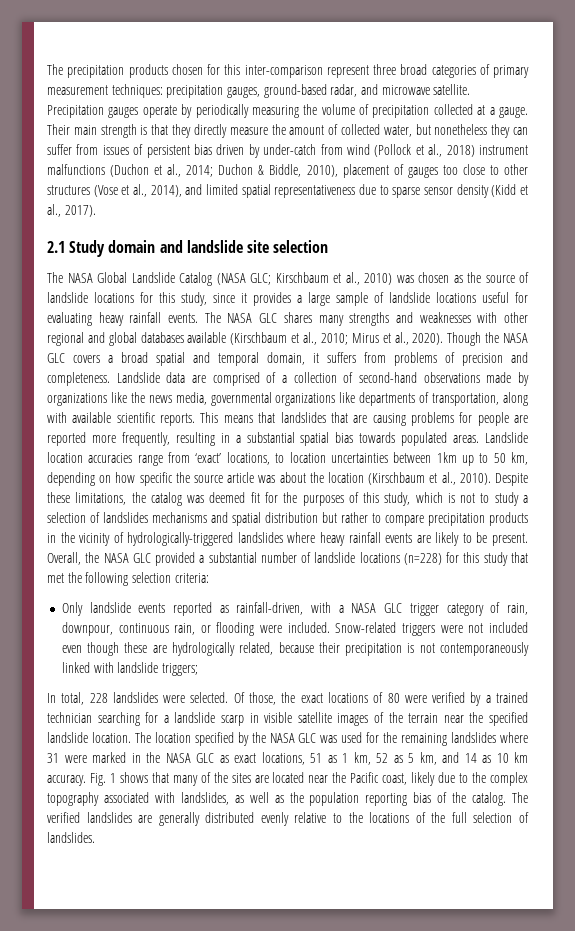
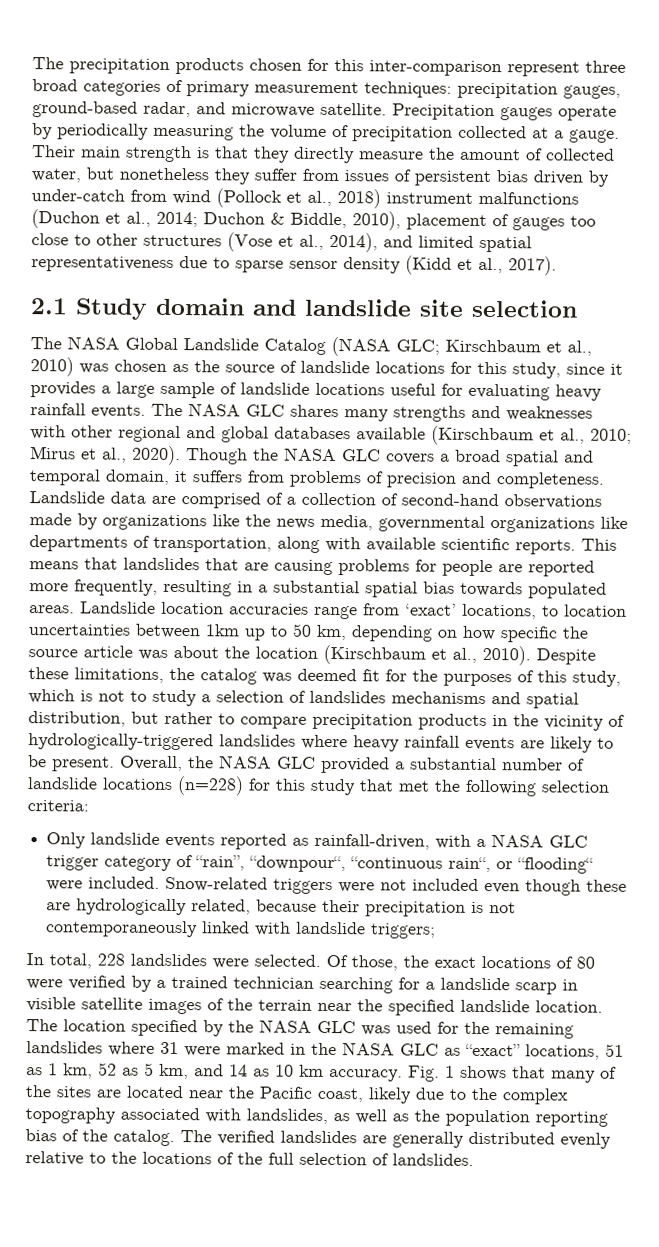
[513,127,528,135] can -> (250, 176) none
[265,512,318,523] distribution -> [28,711,126,727] distribution,
[506,603,528,615] [61,622,255,636] rain, downpour, continuous rain, or flooding -> [195,855,594,874] “rain”, “downpour“, “continuous rain“, or “flooding“
[234,753,256,763] exact -> [465,1043,521,1057] “exact”

